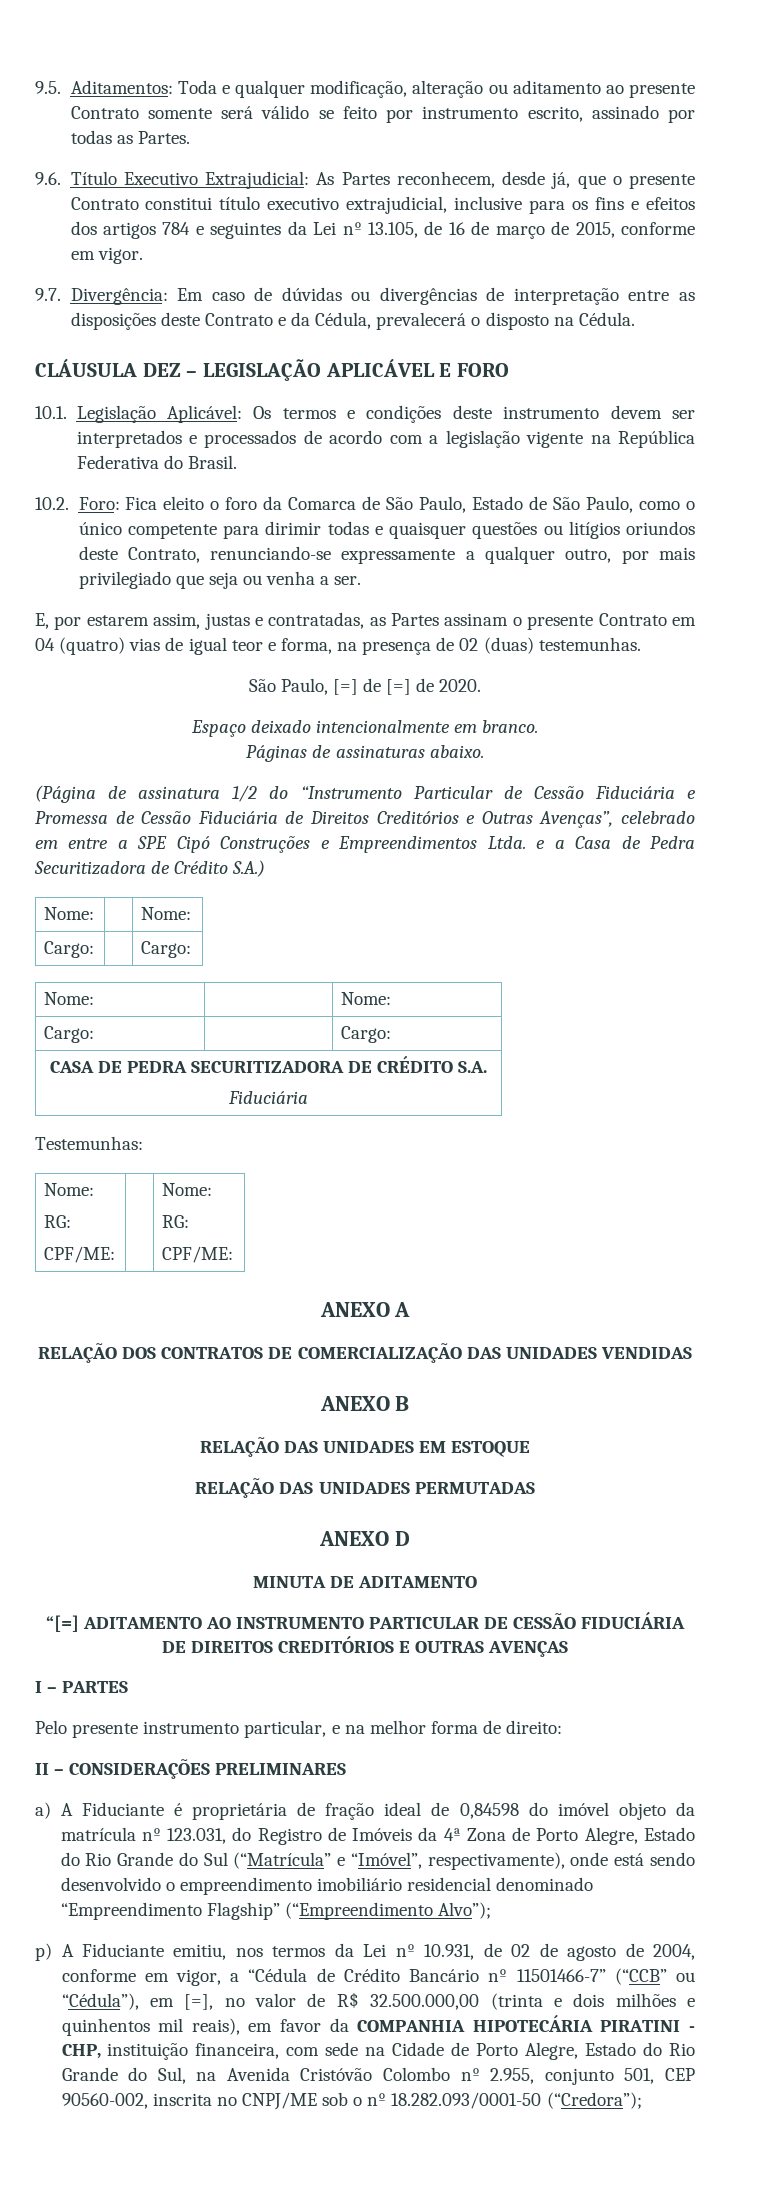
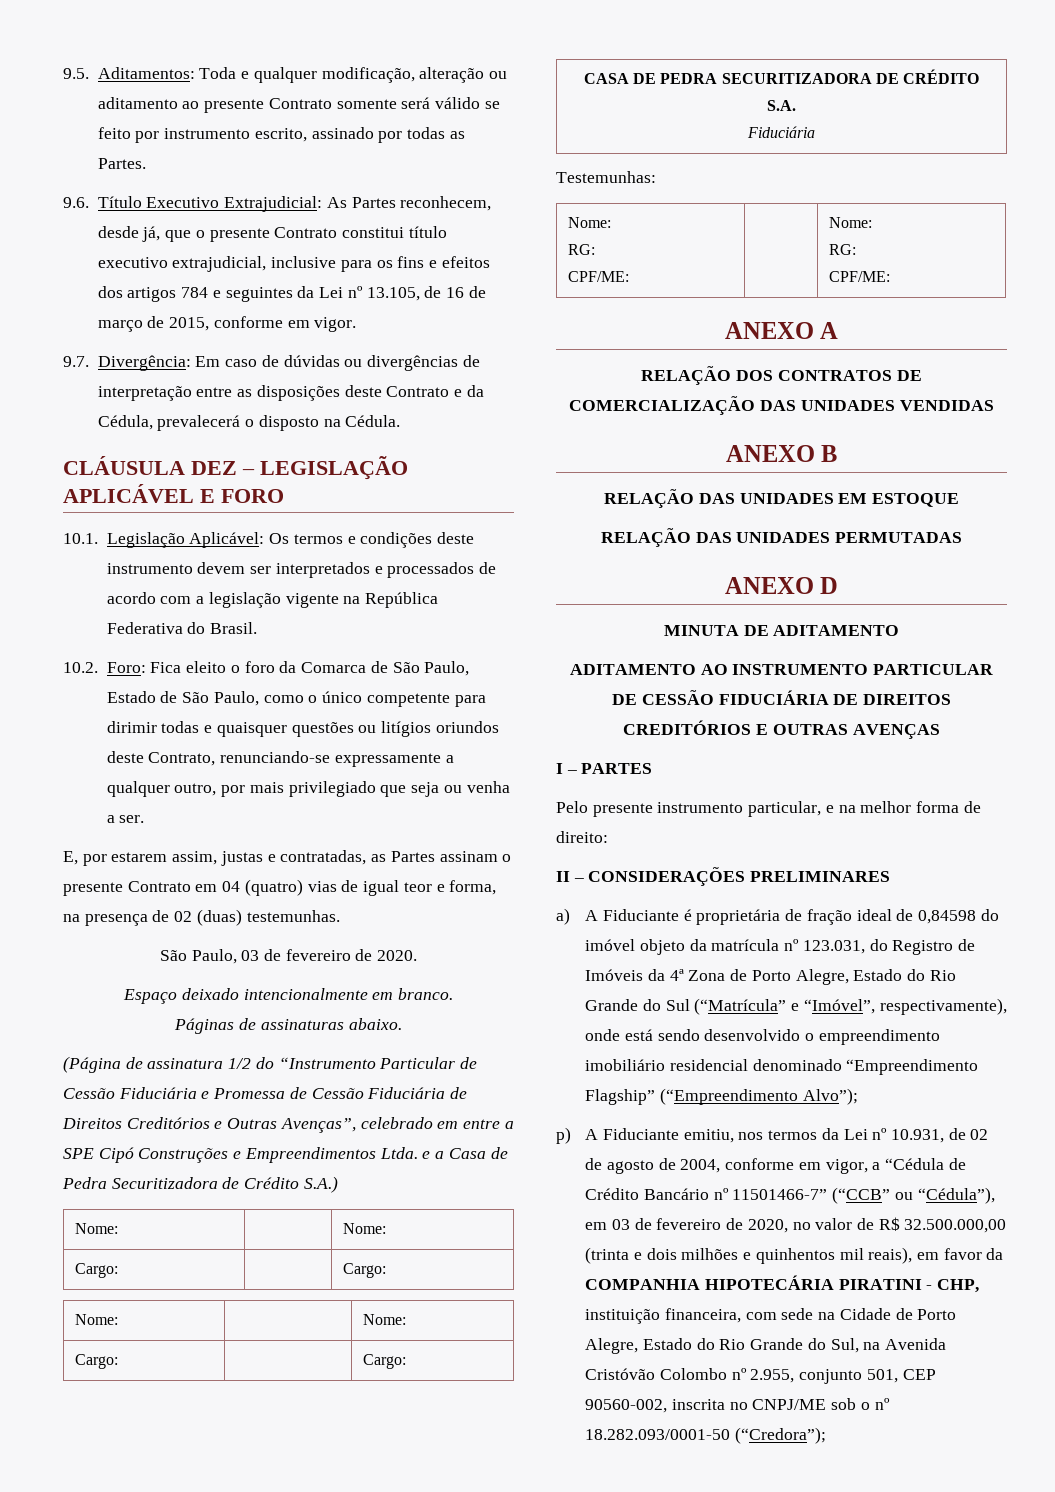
[332,678,412,695] [=] de [=] -> [241,949,351,961] 03 de fevereiro
[45,1615,79,1632] “[=] -> (900, 630) none
[184,1994,214,2010] [=], -> [611,1218,788,1233] 03 de fevereiro de 2020,

